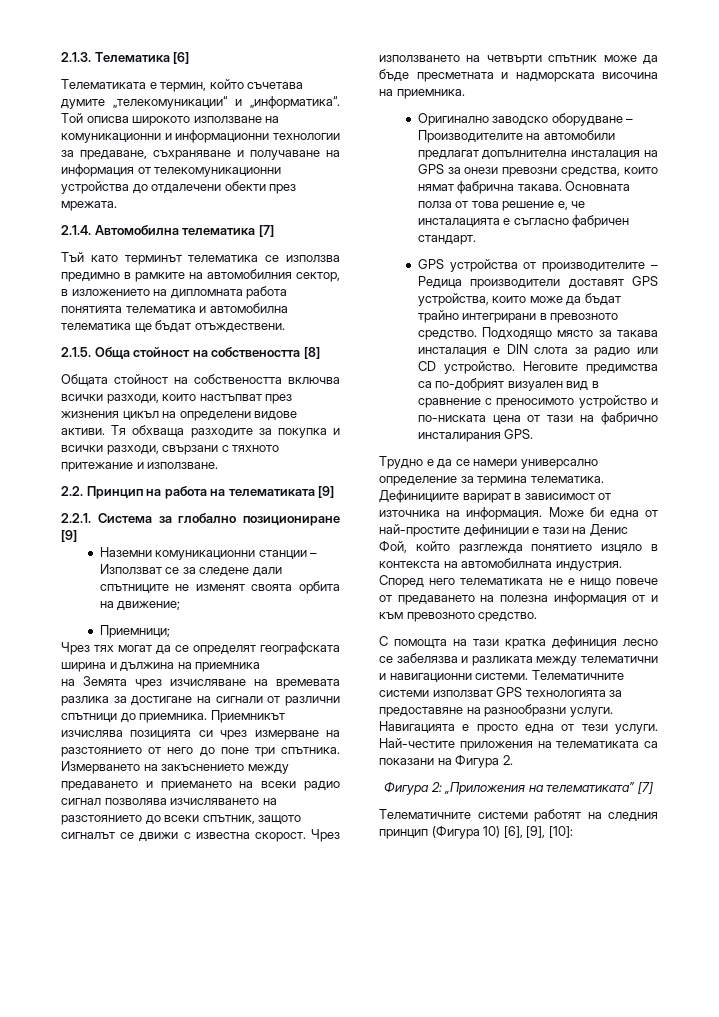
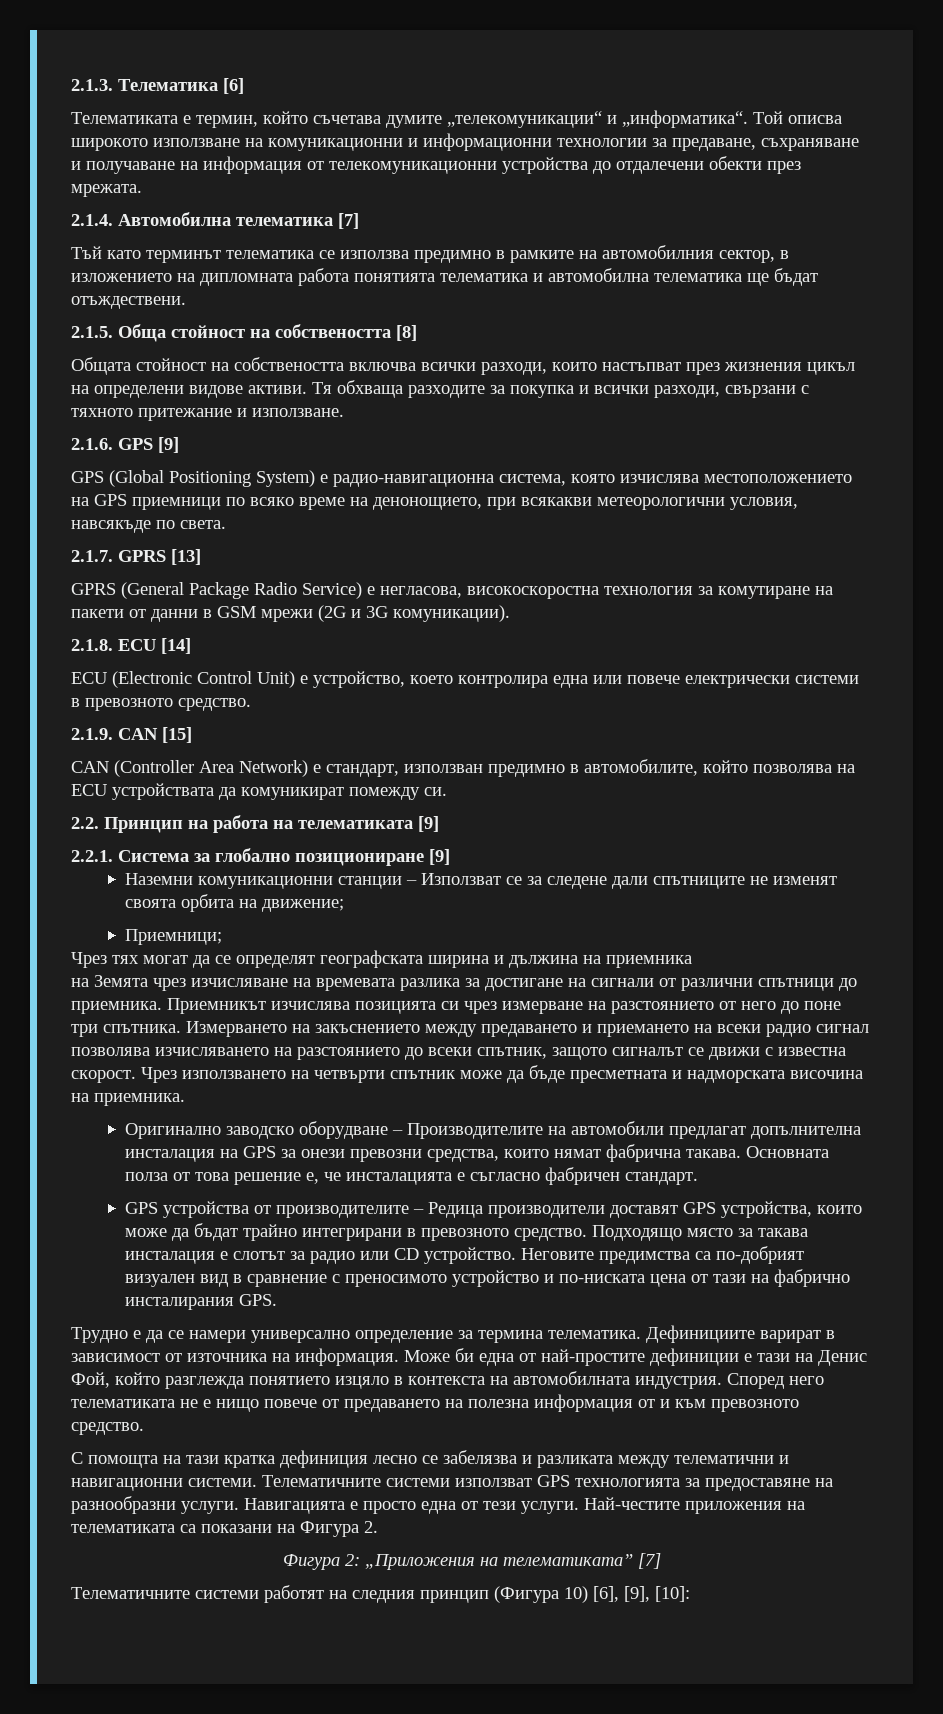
(219, 465) none -> [71,437,179,453] [71,470,852,487] [71,494,798,510] [71,520,226,533] [71,549,201,565] [71,582,833,599] [71,605,510,622] [71,638,191,654] [71,671,859,688] [71,698,251,711] [71,727,192,743] [71,759,855,777] [71,783,447,800] // 2.1.6. GPS [9] // GPS (Global Positioning System) е радио-навигационна система, която изчислява местоположението на GPS приемници по всяко време на денонощието, при всякакви метеорологични условия, навсякъде по света. // 2.1.7. GPRS [13] // GPRS (General Package Radio Service) е негласова, високоскоростна технология за комутиране на пакети от данни в GSM мрежи (2G и 3G комуникации). // 2.1.8. ECU [14] // ECU (Electronic Control Unit) e устройство, което контролира една или повече електрически системи в превозното средство. // 2.1.9. CAN [15] // CAN (Controller Area Network) e стандарт, използван предимно в автомобилите, който позволява на ECU устройствата да комуникират помежду си.
[506,344,569,354] DIN слота -> [232,1251,285,1260] слотът

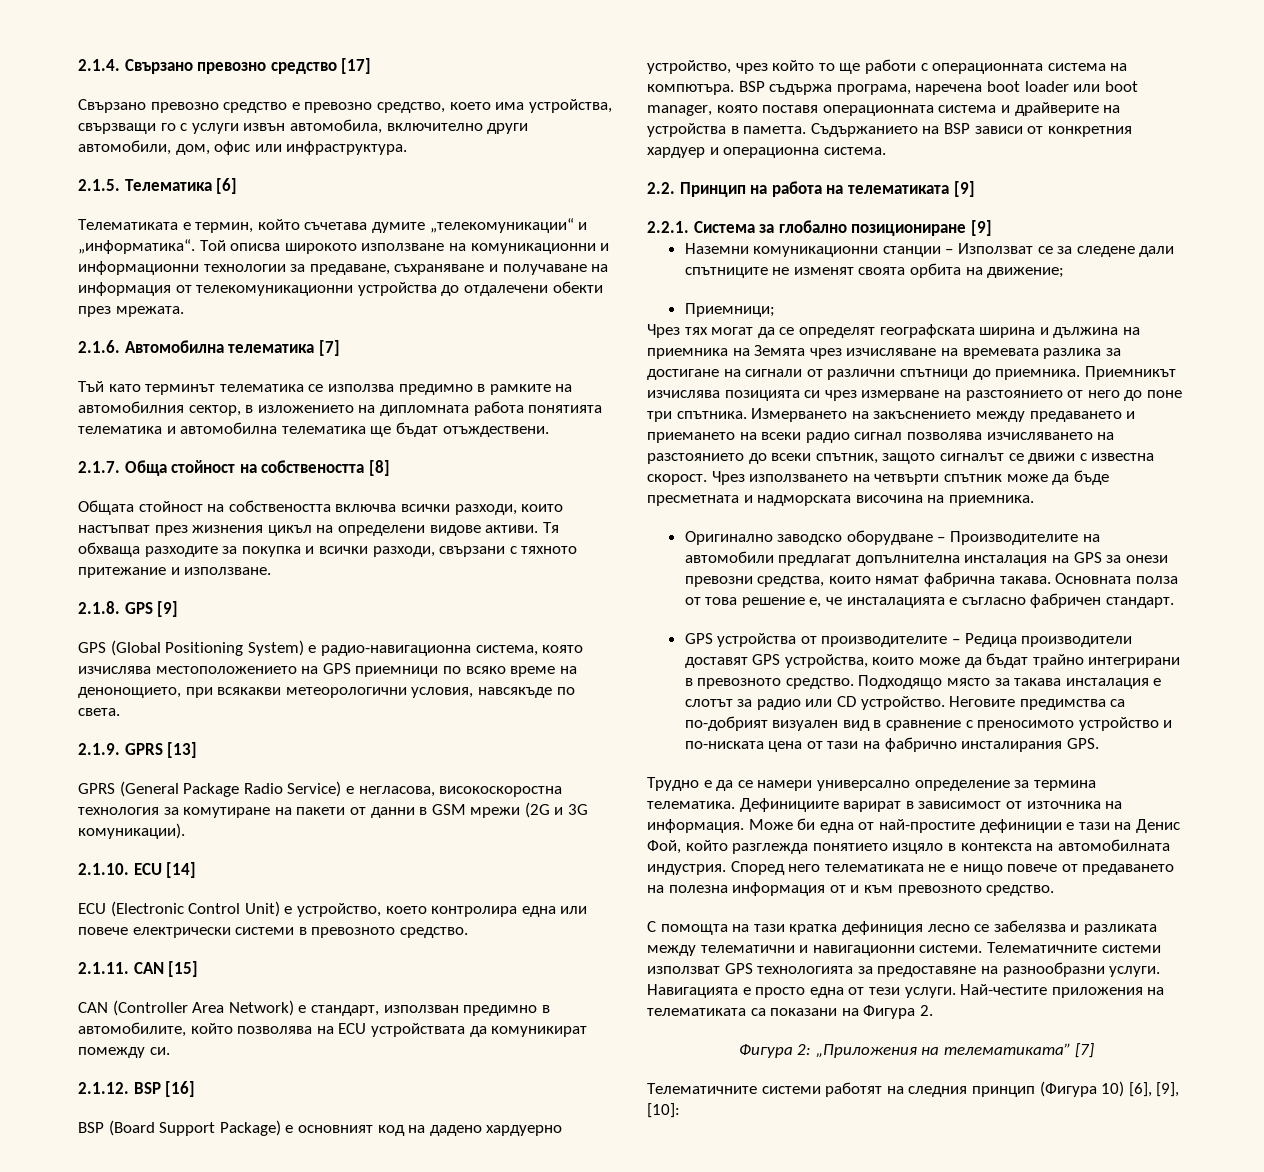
[71,79,113,91] 2.1.3. -> [78,58,372,74] [78,99,612,113] [78,119,529,134] [78,140,408,155] [78,179,120,191] 2.1.4. Свързано превозно средство [17] // Свързано превозно средство е превозно средство, което има устройства, свързващи го с услуги извън автомобила, включително други автомобили, дом, офис или инфраструктура. // 2.1.5.
[71,214,113,226] 2.1.4. -> [78,340,120,353] 2.1.6.
[71,326,113,338] 2.1.5. -> [78,461,120,473] 2.1.7.
[71,438,113,450] 2.1.6. -> [78,601,120,614] 2.1.8.
[71,550,113,562] 2.1.7. -> [78,743,120,755] 2.1.9.
[71,639,113,651] 2.1.8. -> [78,863,129,875] 2.1.10.
[71,728,113,740] 2.1.9. -> [78,962,129,974] 2.1.11.
(447, 791) none -> [78,1081,196,1097] [78,1120,563,1136] [647,59,1128,74] [647,81,1138,95] [647,102,1121,116] [647,123,1132,137] [647,147,886,158] // 2.1.12. BSP [16] // BSP (Board Support Package) е основният код на дадено хардуерно устройство, чрез който то ще работи с операционната система на компютъра. BSP съдържа програма, наречена boot loader или boot manager, която поставя операционната система и драйверите на устройства в паметта. Съдържанието на BSP зависи от конкретния хардуер и операционна система.
(692, 961) // -> (728, 353) none

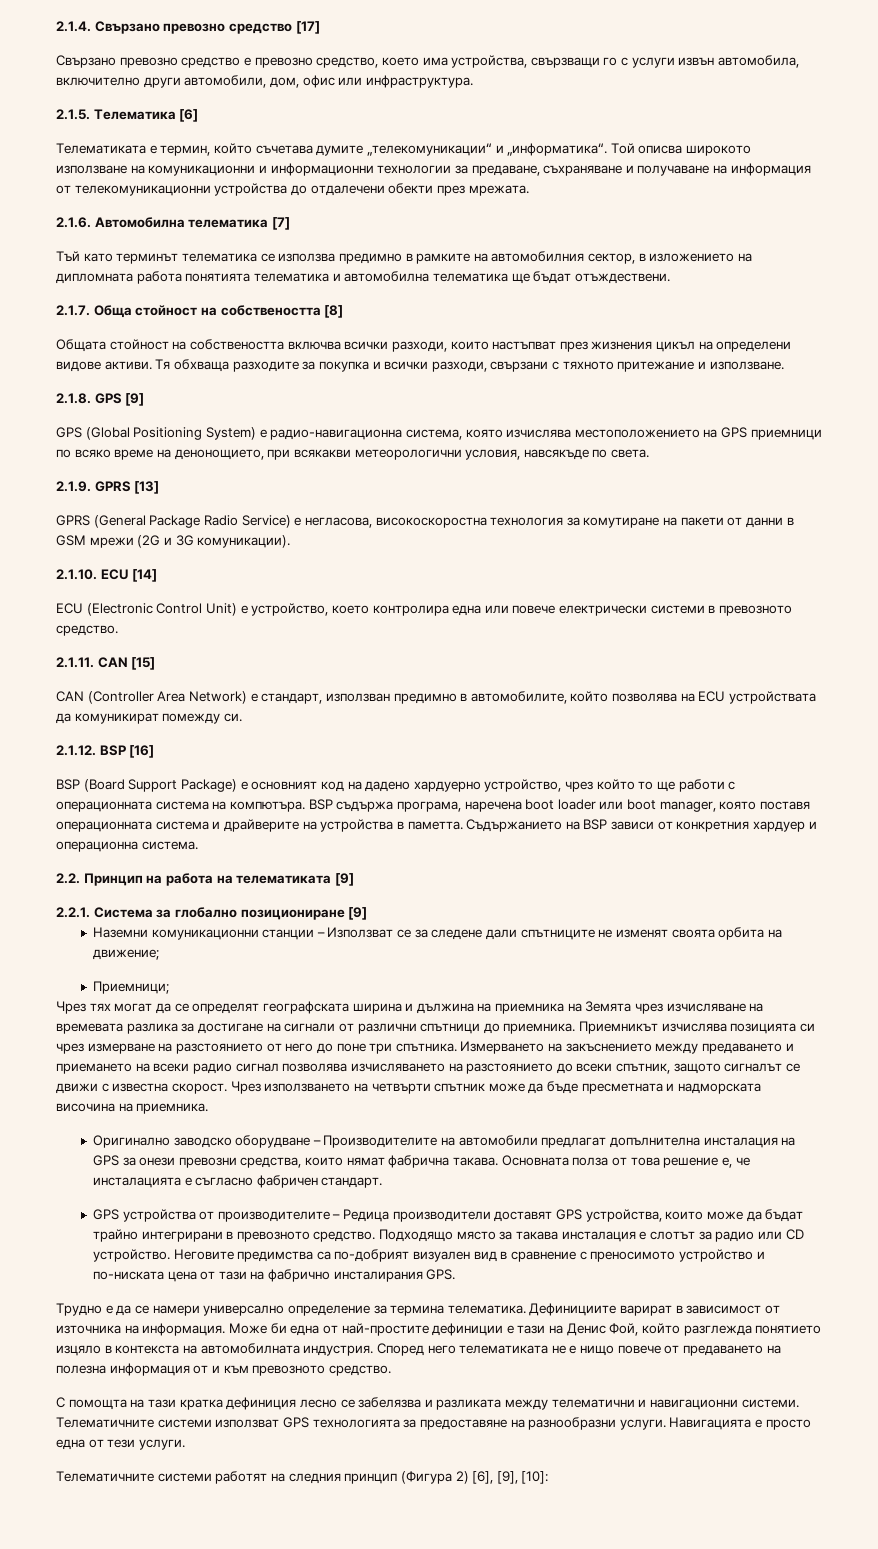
[960,984,1165,998] [647,1005,933,1019] [738,1043,1095,1058] Най-честите приложения на телематиката са показани на Фигура 2. // Фигура 2: „Приложения на телематиката” [7] -> (185, 1444) none
[1101,1081,1125,1097] 10) -> [455,1471,469,1484] 2)

